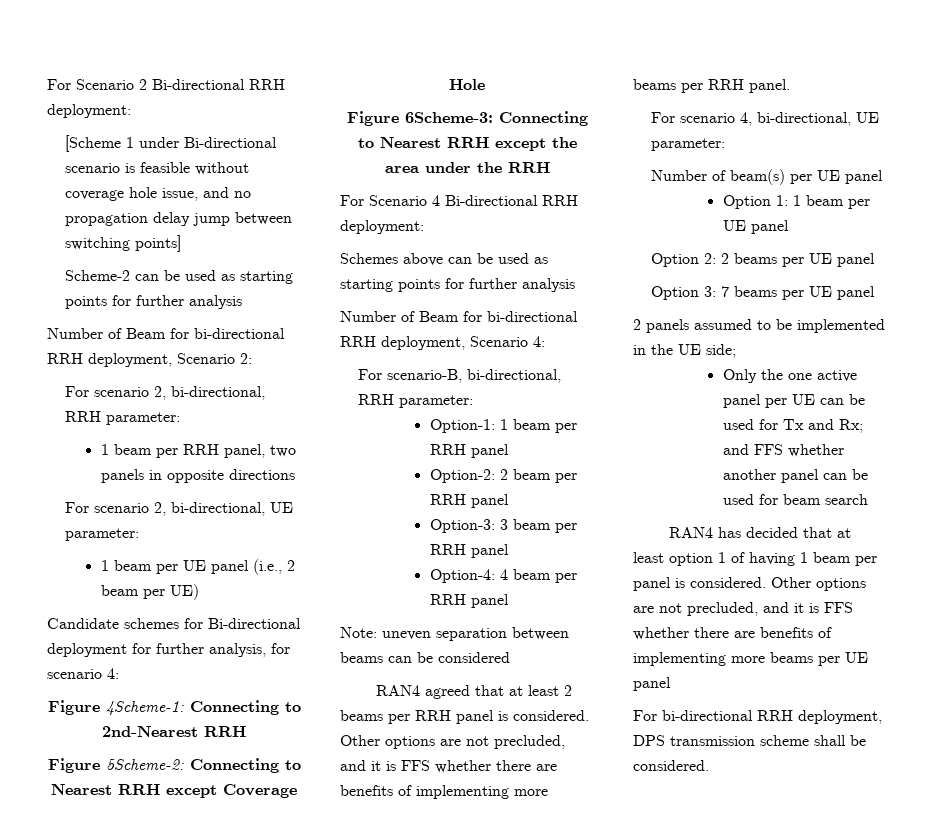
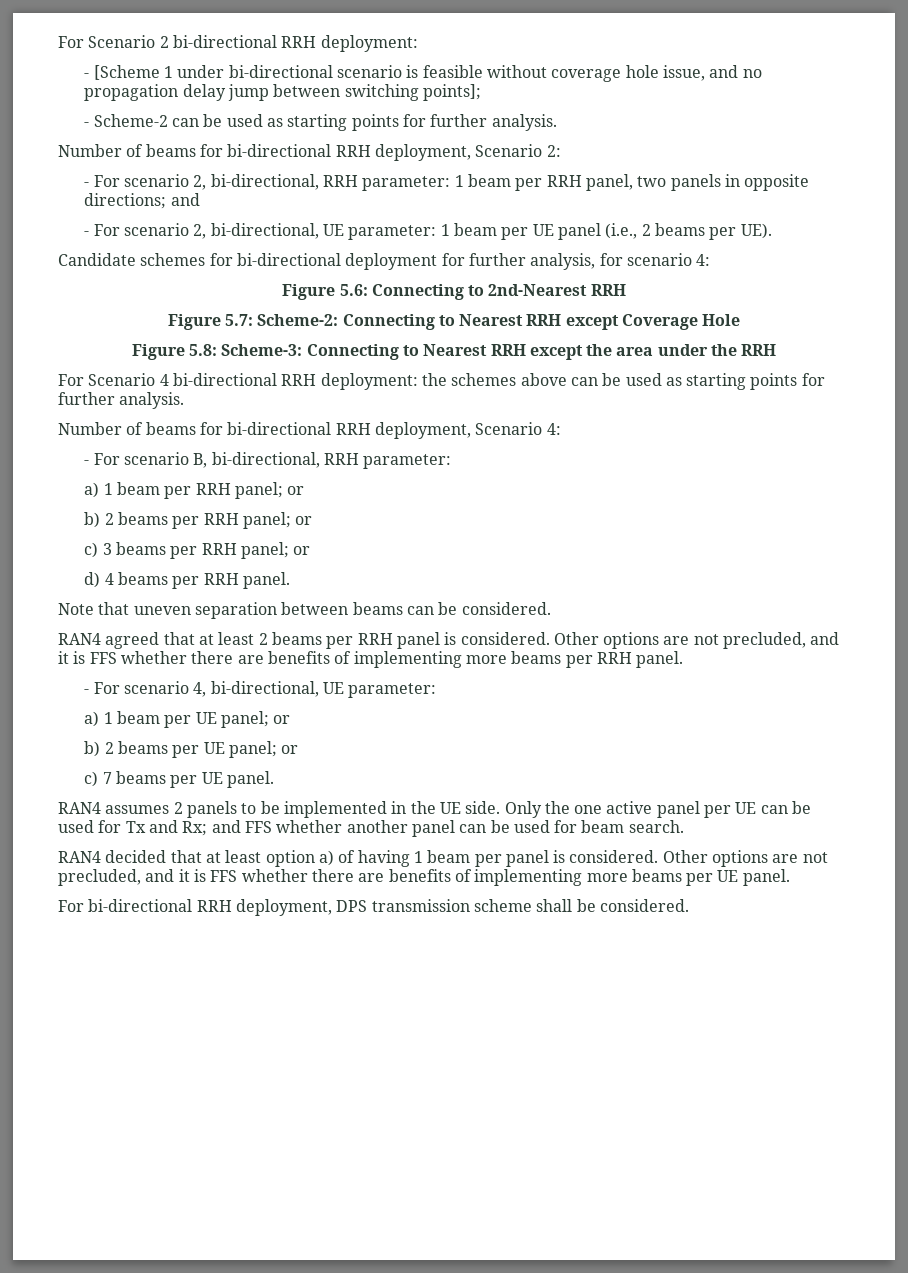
[152,79,285,90] [47,104,131,118] Bi-directional RRH deployment: // -> [172,35,418,52] [84,73,90,78] bi-directional RRH deployment: // -
[184,137,278,148] Bi-directional -> [228,65,333,78] bi-directional
[135,235,182,252] points] // -> [423,84,482,101] [84,122,90,127] points]; // -
[189,295,243,309] [47,328,166,339] analysis // Number of Beam -> [491,114,557,131] [58,144,196,157] analysis. // Number of beams
(252, 358) none -> [84,182,90,187] -
(181, 418) // -> (451, 183) none
[228,469,295,480] directions // -> [84,193,200,209] [84,231,90,236] directions; and // -
(140, 534) // -> (437, 232) none
[100,584,199,600] beam per UE) -> [654,223,772,240] beams per UE).
[208,618,301,629] Bi-directional -> [236,253,341,266] bi-directional
[105,701,184,715] 4Scheme-1: -> [339,284,368,296] 5.6:
[105,759,184,770] 5Scheme-2: -> [224,314,339,326] 5.7: Scheme-2:
[404,112,493,123] 6Scheme-3: -> [188,344,303,356] 5.8: Scheme-3:
[445,195,578,206] [340,220,424,234] [340,253,398,264] Bi-directional RRH deployment: // Schemes -> [172,373,517,390] bi-directional RRH deployment: the schemes
[522,278,575,292] [340,311,459,322] analysis // Number of Beam -> [119,392,185,409] [58,422,196,435] analysis. // Number of beams
[358,369,562,383] [358,394,474,408] [429,419,577,433] [429,444,509,458] [429,469,577,483] [429,494,509,508] [429,519,577,533] [429,544,509,558] [429,569,577,583] [429,594,509,608] [340,627,377,638] For scenario-B, bi-directional, RRH parameter: // Option-1: 1 beam per RRH panel // Option-2: 2 beam per RRH panel // Option-3: 3 beam per RRH panel // Option-4: 4 beam per RRH panel // Note: -> [84,452,452,469] [84,482,305,499] [84,512,313,529] [84,542,311,559] [84,572,291,589] [58,602,130,615] - For scenario B, bi-directional, RRH parameter: // a) 1 beam per RRH panel; or // b) 2 beams per RRH panel; or // c) 3 beams per RRH panel; or // d) 4 beams per RRH panel. // Note that
[438,652,510,663] considered -> [461,602,551,615] considered.
(790, 86) none -> [84,689,90,694] -
[651,169,884,185] [722,195,870,209] [722,220,789,234] [651,253,717,267] Number of beam(s) per UE panel // Option 1: 1 beam per UE panel // Option 2: -> [84,711,291,728] [84,741,101,757] a) 1 beam per UE panel; or // b)
[837,253,876,267] [651,286,717,300] panel // Option 3: -> [229,741,299,758] [84,771,99,787] panel; or // c)
[837,286,876,300] panel // -> [227,771,275,788] [58,802,170,814] panel. // RAN4 assumes
[694,319,752,330] assumed -> (237, 809) none
[706,344,736,358] side; // -> [465,801,501,814] side.
[824,494,868,505] [669,527,742,538] search // RAN4 has -> [628,820,684,833] [58,851,101,863] search. // RAN4
[718,552,726,563] 1 -> [318,850,334,866] a)
[633,677,671,691] panel -> [742,869,790,886] panel.

